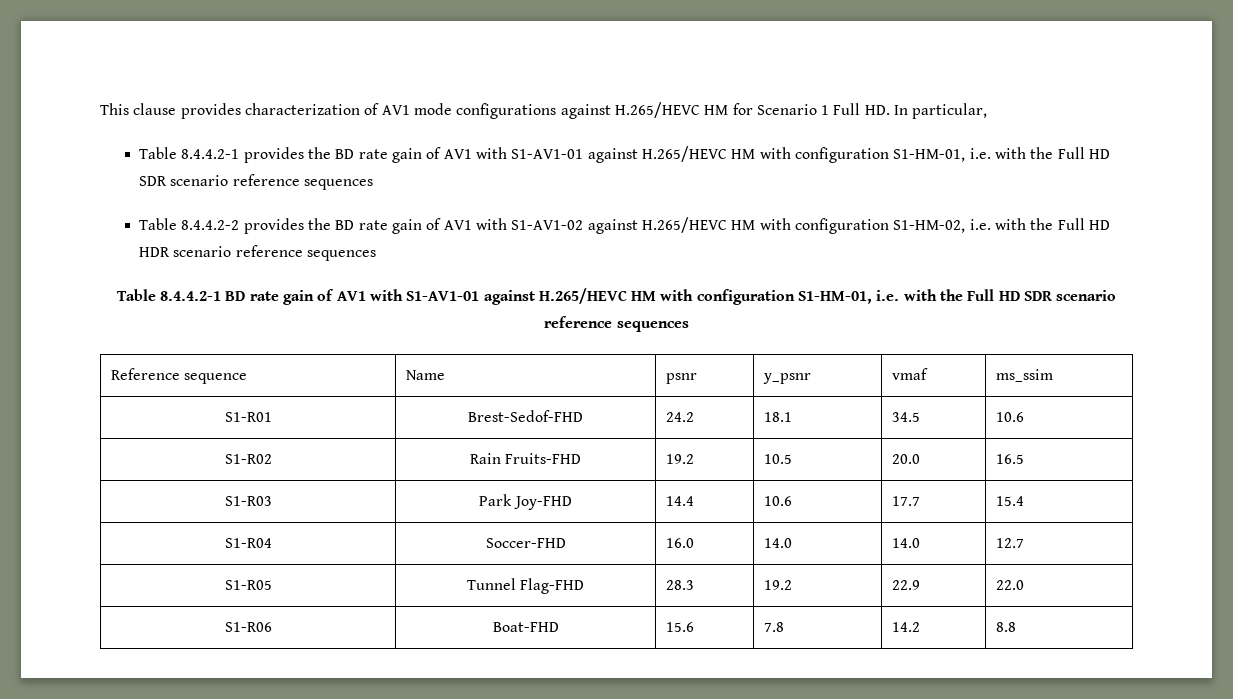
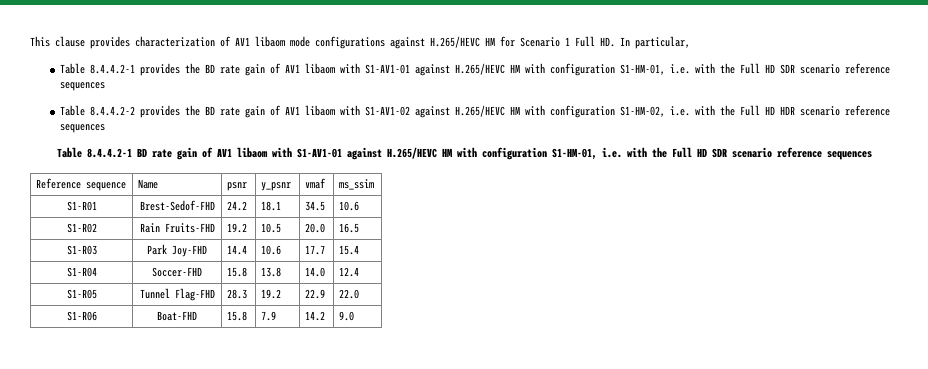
(410, 110) none -> [255,36,285,47] libaom
(472, 154) none -> [305,63,336,74] libaom
(472, 225) none -> [305,105,336,116] libaom
(366, 296) none -> [236,147,268,158] libaom
[665,538,694,548] [763,538,792,548] [891,538,920,548] [995,538,1024,548] 16.0 | 14.0 | 14.0 | 12.7 -> [227,267,248,277] [261,267,282,277] [305,267,326,277] [339,267,360,277] 15.8 | 13.8 | 14.0 | 12.4
[665,622,694,632] [763,622,784,632] 15.6 | 7.8 -> [227,311,248,321] [261,311,277,321] 15.8 | 7.9
[995,622,1016,632] 8.8 -> [339,311,355,321] 9.0

